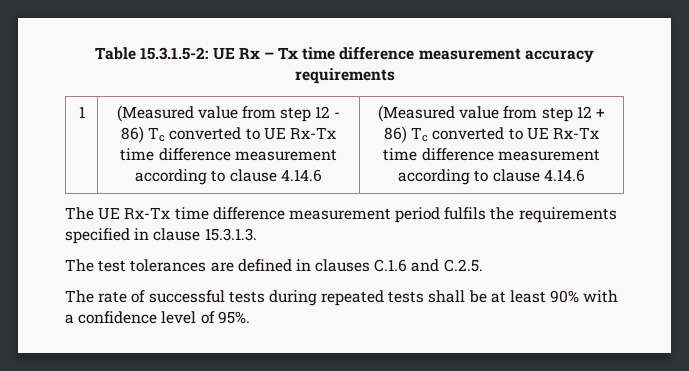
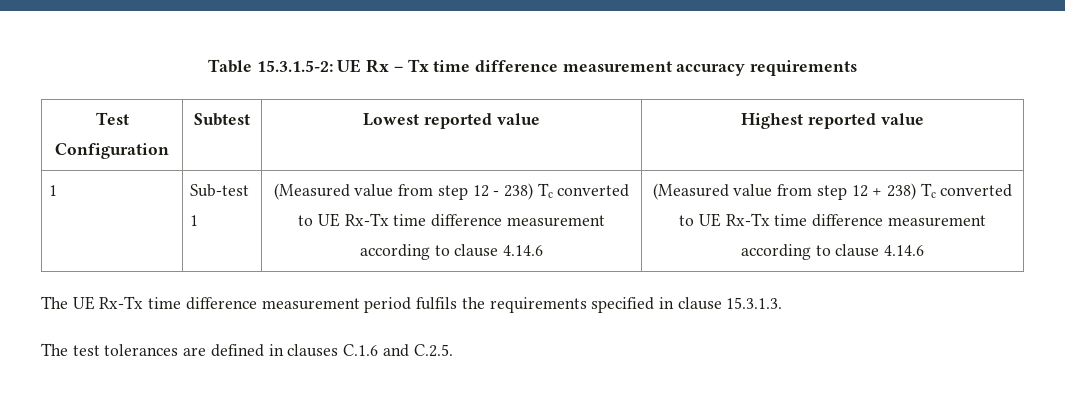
(395, 76) none -> [95,112,129,125] [55,143,169,159] [194,113,250,126] [363,113,540,129] [741,113,924,129] [48,185,57,196] [189,184,249,197] Test Configuration | Subtest | Lowest reported value | Highest reported value // 1 | Sub-test
[121,126,145,143] 86) -> [503,183,533,200] 238)
[384,126,408,143] 86) -> [886,183,916,200] 238)
[65,290,619,306] [65,311,250,324] // The rate of successful tests during repeated tests shall be at least 90% with a confidence level of 95%. -> (453, 350) none

